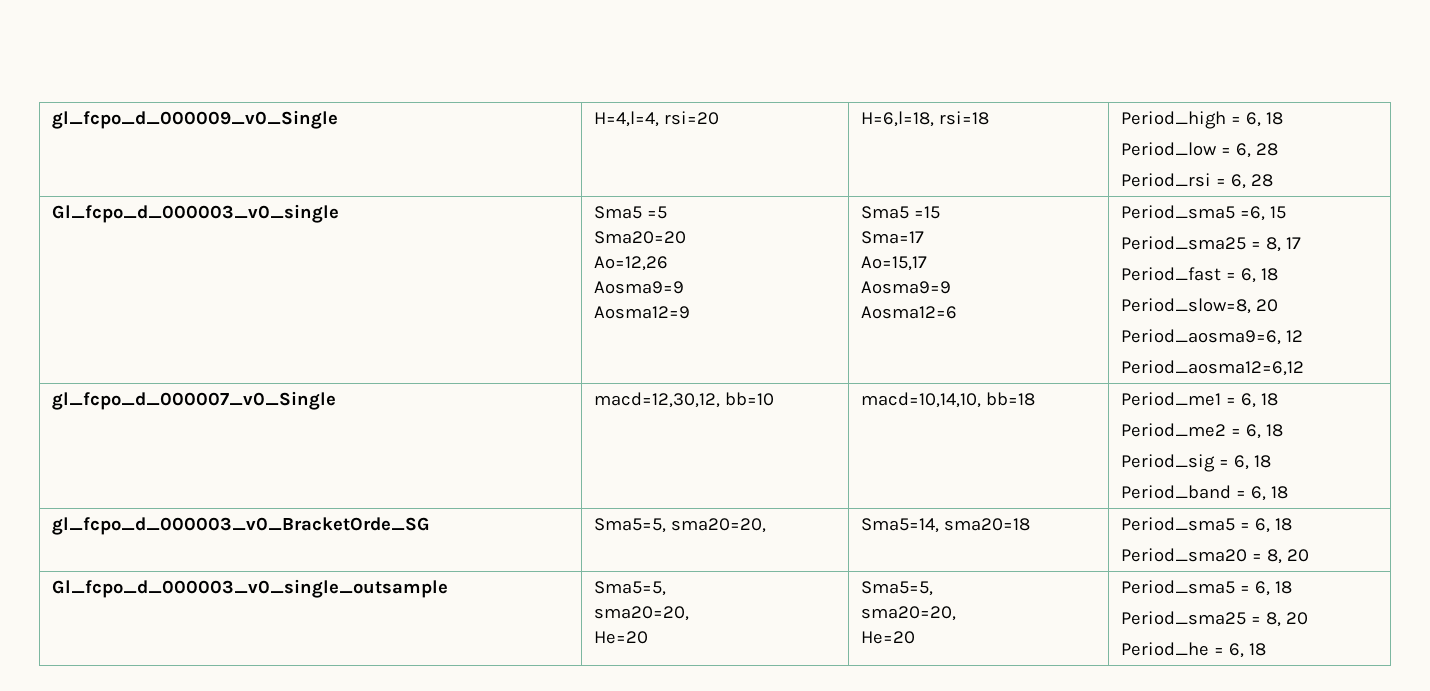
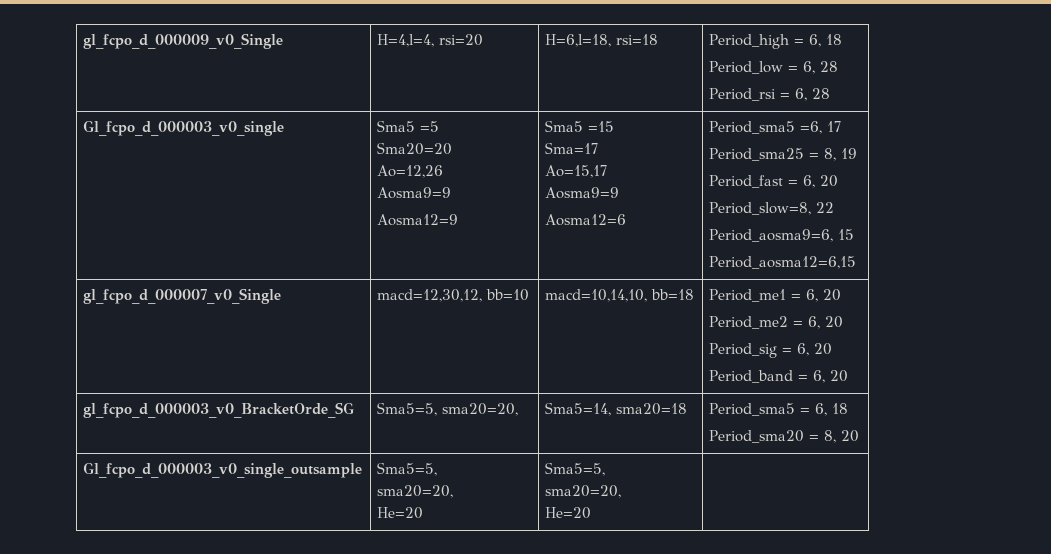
[1270,206,1287,219] [1121,236,1302,252] 15 // Period_sma25 = 8, 17 -> [827,121,842,132] [709,148,858,161] 17 // Period_sma25 = 8, 19
[1261,268,1279,281] 18 -> [820,175,839,187] 20
[1256,299,1279,312] 20 -> [816,202,835,213] 22
[1286,330,1304,342] [1121,360,1305,376] 12 // Period_aosma12=6,12 -> [838,229,855,240] [709,256,857,269] 15 // Period_aosma12=6,15
[1261,393,1279,406] 18 -> [823,289,842,301] 20
[1266,424,1284,437] 18 -> [825,316,844,328] 20
[1254,455,1272,468] 18 -> [814,343,833,355] 20
[1271,486,1289,499] 18 -> [830,370,849,382] 20
[1121,580,1293,596] [1121,611,1309,627] [1121,642,1267,658] Period_sma5 = 6, 18 // Period_sma25 = 8, 20 // Period_he = 6, 18 -> (592, 513) none

